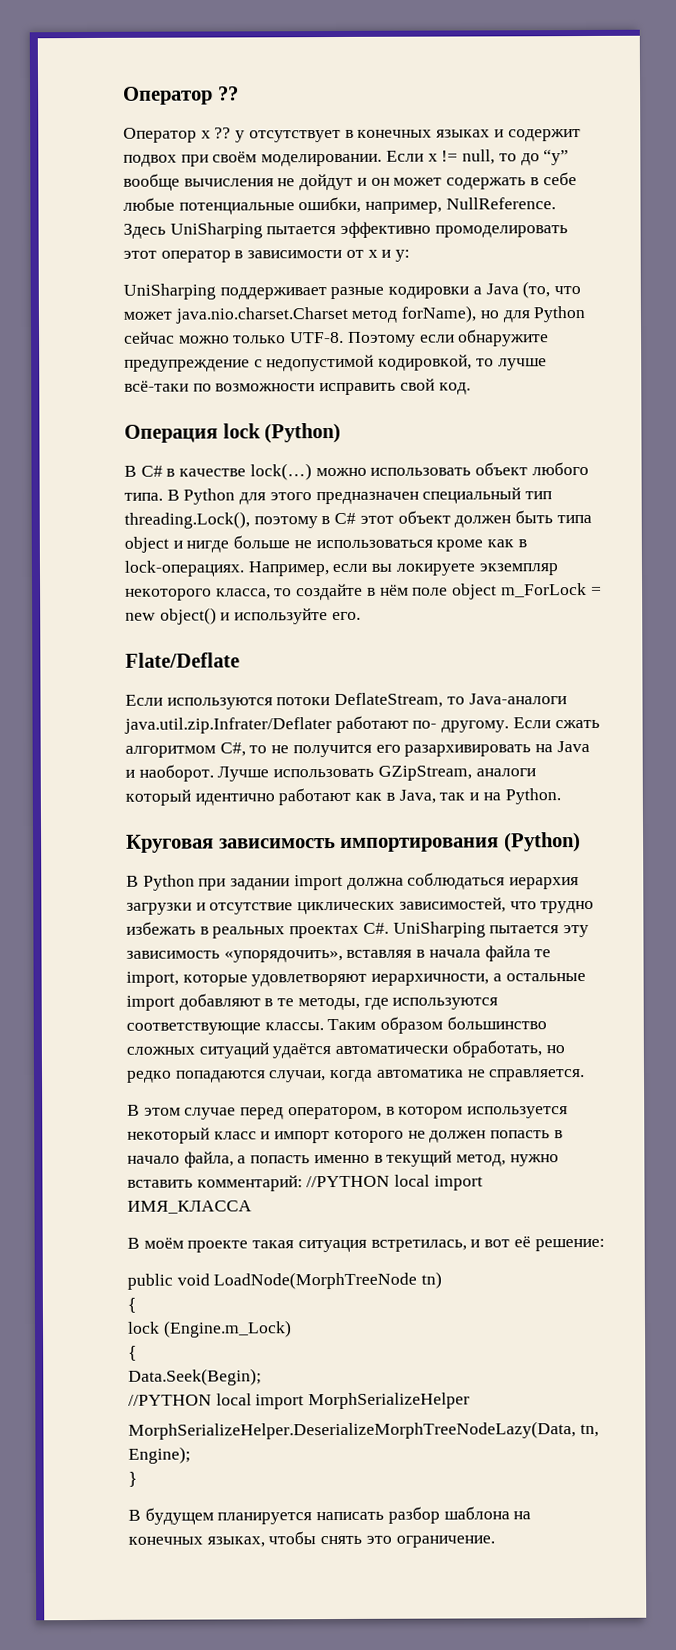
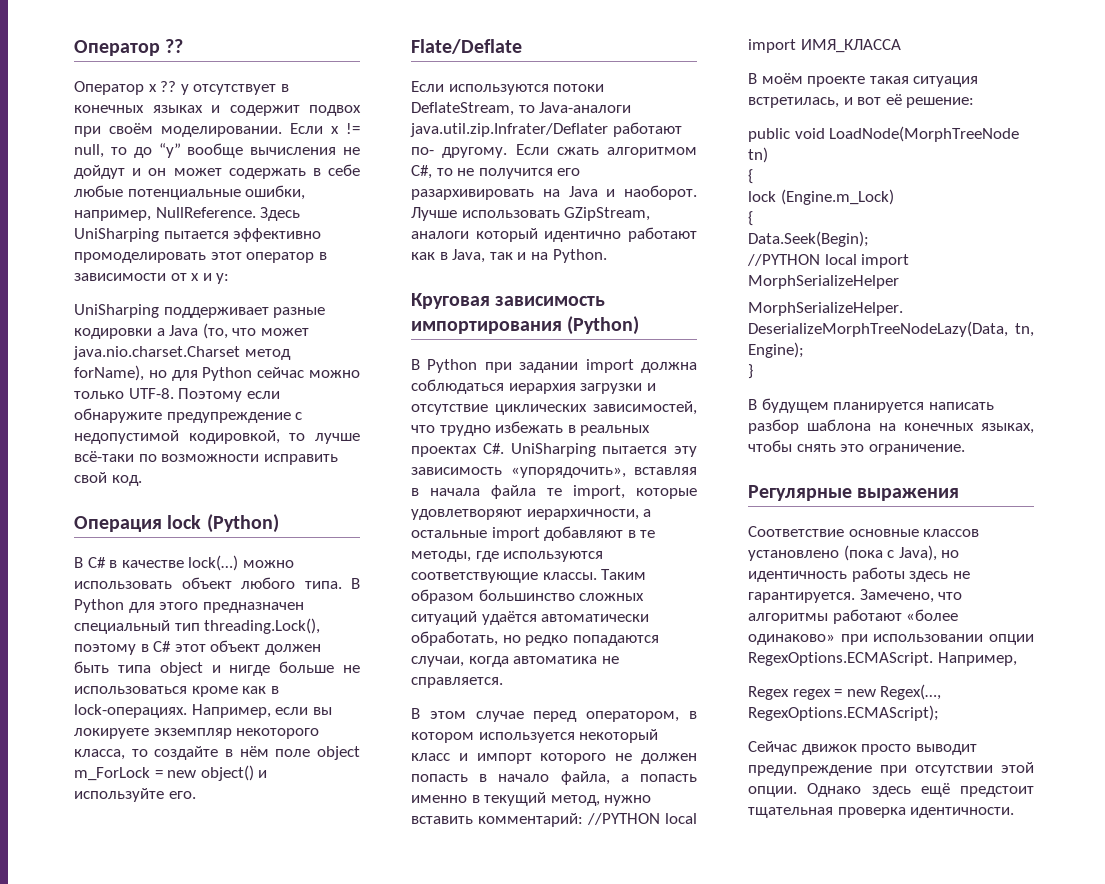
(495, 1541) none -> [748,485,960,501] [748,526,980,537] [748,545,960,561] [748,567,970,582] [748,589,963,603] [748,609,959,624] [748,634,1034,645] [748,652,1017,666] [748,684,942,700] [748,705,939,721] [748,741,977,755] [748,762,1034,776] [748,783,1034,797] [748,807,1015,818] // Регулярные выражения // Соответствие основные классов установлено (пока с Java), но идентичность работы здесь не гарантируется. Замечено, что алгоритмы работают «более одинаково» при использовании опции RegexOptions.ECMAScript. Например, // Regex regex = new Regex(…, RegexOptions.ECMAScript); // Сейчас движок просто выводит предупреждение при отсутствии этой опции. Однако здесь ещё предстоит тщательная проверка идентичности.

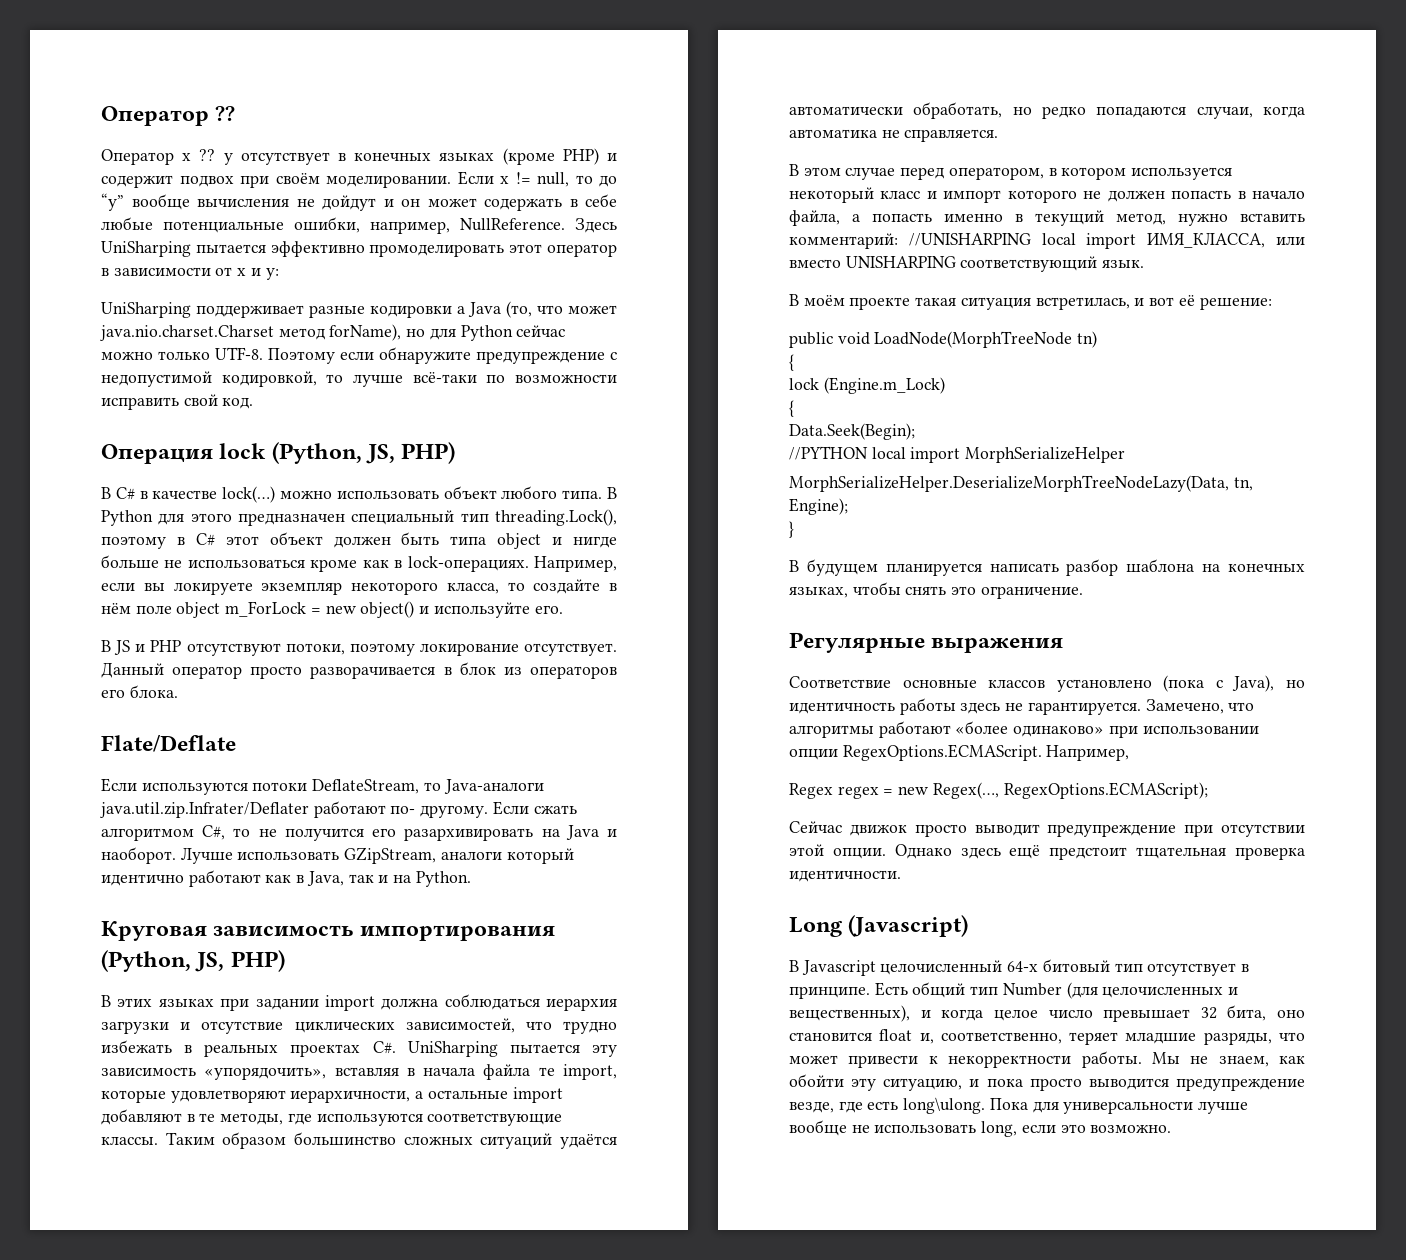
(203, 109) none -> [502,148,599,165] (кроме PHP)
[206,514,279,533] (Python) -> [271,442,456,464] (Python, JS, PHP)
(196, 795) none -> [101,640,617,656] [101,662,618,679] [101,685,178,698] // В JS и PHP отсутствуют потоки, поэтому локирование отсутствует. Данный оператор просто разворачивается в блок из операторов его блока.
[567,316,640,335] [411,359,478,373] (Python) // В Python -> [101,950,285,972] [101,995,214,1007] (Python, JS, PHP) // В этих языках
[587,813,697,825] [748,39,901,53] //PYTHON local import ИМЯ_КЛАССА -> [908,232,1305,249] [789,256,1145,272] //UNISHARPING local import ИМЯ_КЛАССА, или вместо UNISHARPING соответствующий язык.
(1015, 812) none -> [789,915,969,937] [789,959,1250,976] [789,982,1239,999] [789,1005,1305,1022] [789,1029,1305,1045] [789,1051,1305,1068] [789,1074,1305,1091] [789,1097,1249,1114] [789,1120,1172,1137] // Long (Javascript) // В Javascript целочисленный 64-х битовый тип отсутствует в принципе. Есть общий тип Number (для целочисленных и вещественных), и когда целое число превышает 32 бита, оно становится float и, соответственно, теряет младшие разряды, что может привести к некорректности работы. Мы не знаем, как обойти эту ситуацию, и пока просто выводится предупреждение везде, где есть long\ulong. Пока для универсальности лучше вообще не использовать long, если это возможно.

